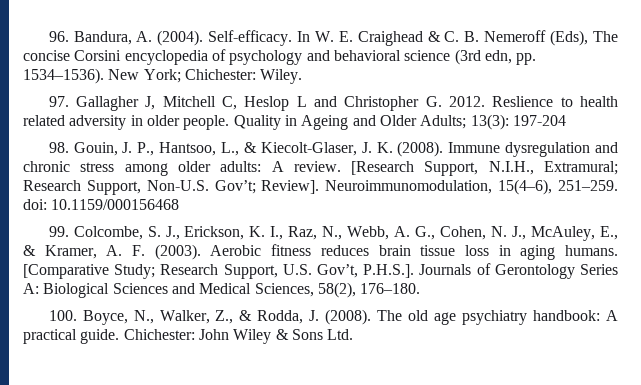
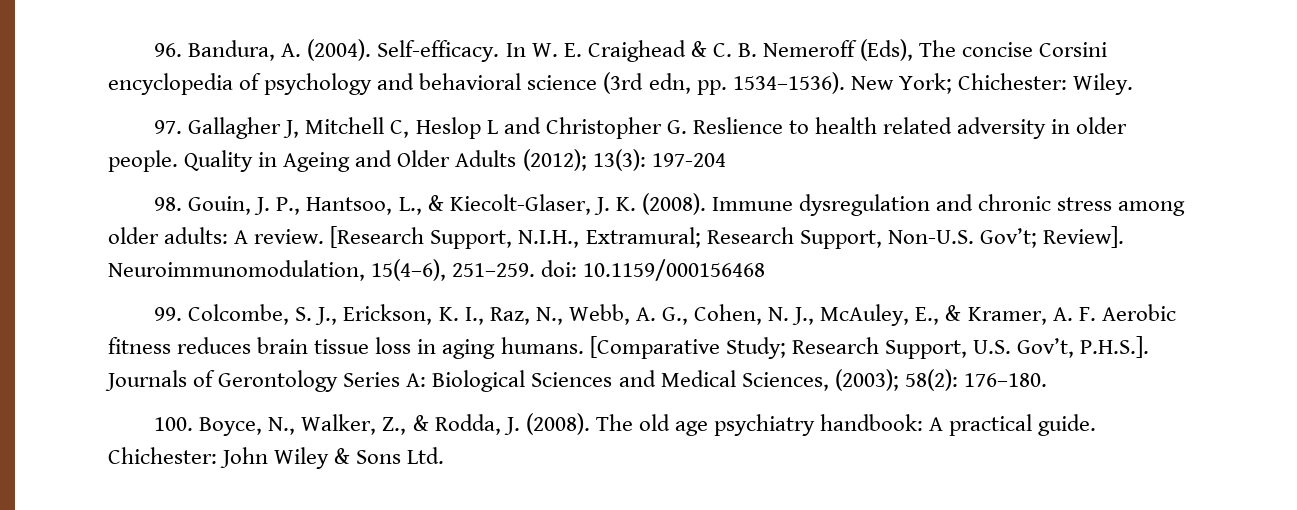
[448,96,485,107] 2012. -> (687, 127) none
[420,115,467,129] Adults; -> [455,149,587,171] Adults (2012);
[154,244,201,260] (2003). -> (1096, 314) none
[317,282,356,298] 58(2), -> [834,369,958,391] (2003); 58(2):

